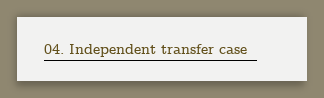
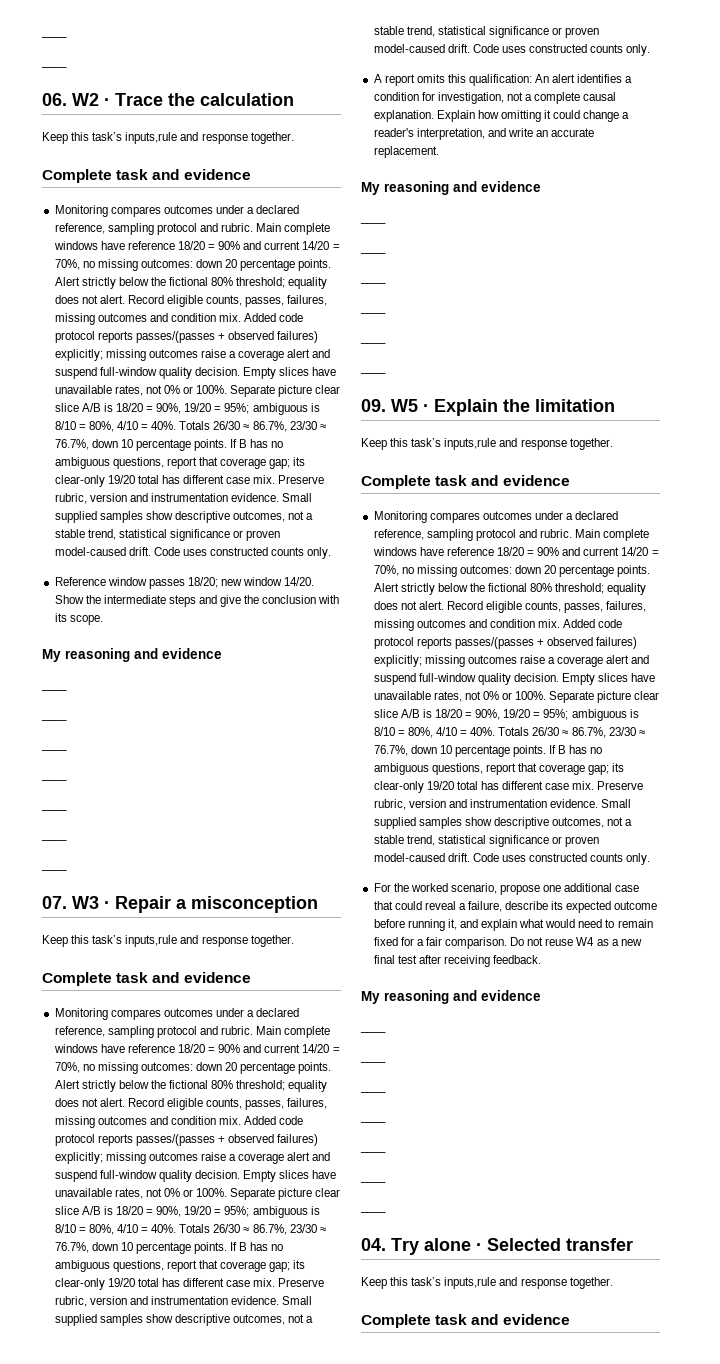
[44,44,247,57] 04. Independent transfer case -> [41,35,67,38] [41,65,67,68] [42,93,294,106] [42,132,294,144] [42,169,251,183] [54,205,300,217] [54,223,331,235] [53,241,340,250] [54,259,332,271] [54,277,328,289] [54,295,328,307] [54,313,304,325] [54,331,319,343] [54,349,331,361] [54,367,337,379] [54,385,341,397] [54,403,320,415] [54,421,326,432] [54,439,284,451] [54,457,306,469] [54,475,325,487] [54,493,313,504] [54,511,314,523] [54,529,281,541] [54,547,332,559] [54,577,315,589] [54,595,340,607] [54,613,103,625] [42,648,222,662] [41,688,67,691] [41,718,67,721] [41,748,67,751] [41,778,67,781] [41,808,67,811] [41,838,67,841] [41,868,67,871] [42,896,318,913] [42,935,294,947] [42,972,251,986] [54,1008,300,1020] [54,1026,331,1038] [53,1044,340,1053] [54,1062,332,1074] [54,1080,328,1092] [54,1098,328,1110] [54,1116,304,1128] [54,1134,319,1146] [54,1152,331,1164] [54,1170,337,1182] [54,1188,341,1200] [54,1206,320,1218] [54,1224,326,1235] [54,1242,284,1254] [54,1260,306,1272] [54,1278,325,1290] [54,1296,313,1307] [54,1314,314,1326] [373,26,600,38] [373,44,651,56] [373,74,633,86] [373,92,617,104] [373,110,630,122] [373,128,595,140] [373,146,439,158] [361,181,541,195] [360,221,386,224] [360,251,386,254] [360,281,386,284] [360,311,386,314] [360,341,386,344] [360,371,386,374] [361,399,615,416] [361,438,613,450] [361,475,570,489] [373,511,619,523] [373,529,650,541] [372,547,659,556] [373,565,651,577] [373,583,647,595] [373,601,647,613] [373,619,623,631] [373,637,638,649] [373,655,650,667] [373,673,656,685] [373,691,660,703] [373,709,639,721] [373,727,645,738] [373,745,603,757] [373,763,625,775] [373,781,644,793] [373,799,632,810] [373,817,633,829] [373,835,600,847] [373,853,651,865] [373,883,640,895] [373,901,658,913] [373,919,653,931] [373,937,642,949] [373,955,542,967] [361,990,541,1004] [360,1030,386,1033] [360,1060,386,1063] [360,1090,386,1093] [360,1120,386,1123] [360,1150,386,1153] [360,1180,386,1183] [360,1210,386,1213] [361,1238,633,1255] [361,1277,613,1289] [361,1314,570,1328] ____ // ____ // 06. W2 · Trace the calculation // Keep this task’s inputs,rule and response together. // Complete task and evidence // Monitoring compares outcomes under a declared reference, sampling protocol and rubric. Main complete windows have reference 18/20 = 90% and current 14/20 = 70%, no missing outcomes: down 20 percentage points. Alert strictly below the fictional 80% threshold; equality does not alert. Record eligible counts, passes, failures, missing outcomes and condition mix. Added code protocol reports passes/(passes + observed failures) explicitly; missing outcomes raise a coverage alert and suspend full-window quality decision. Empty slices have unavailable rates, not 0% or 100%. Separate picture clear slice A/B is 18/20 = 90%, 19/20 = 95%; ambiguous is 8/10 = 80%, 4/10 = 40%. Totals 26/30 ≈ 86.7%, 23/30 ≈ 76.7%, down 10 percentage points. If B has no ambiguous questions, report that coverage gap; its clear-only 19/20 total has different case mix. Preserve rubric, version and instrumentation evidence. Small supplied samples show descriptive outcomes, not a stable trend, statistical significance or proven model-caused drift. Code uses constructed counts only. // Reference window passes 18/20; new window 14/20. Show the intermediate steps and give the conclusion with its scope. // My reasoning and evidence // ____ // ____ // ____ // ____ // ____ // ____ // ____ // 07. W3 · Repair a misconception // Keep this task’s inputs,rule and response together. // Complete task and evidence // Monitoring compares outcomes under a declared reference, sampling protocol and rubric. Main complete windows have reference 18/20 = 90% and current 14/20 = 70%, no missing outcomes: down 20 percentage points. Alert strictly below the fictional 80% threshold; equality does not alert. Record eligible counts, passes, failures, missing outcomes and condition mix. Added code protocol reports passes/(passes + observed failures) explicitly; missing outcomes raise a coverage alert and suspend full-window quality decision. Empty slices have unavailable rates, not 0% or 100%. Separate picture clear slice A/B is 18/20 = 90%, 19/20 = 95%; ambiguous is 8/10 = 80%, 4/10 = 40%. Totals 26/30 ≈ 86.7%, 23/30 ≈ 76.7%, down 10 percentage points. If B has no ambiguous questions, report that coverage gap; its clear-only 19/20 total has different case mix. Preserve rubric, version and instrumentation evidence. Small supplied samples show descriptive outcomes, not a stable trend, statistical significance or proven model-caused drift. Code uses constructed counts only. // A report omits this qualification: An alert identifies a condition for investigation, not a complete causal explanation. Explain how omitting it could change a reader's interpretation, and write an accurate replacement. // My reasoning and evidence // ____ // ____ // ____ // ____ // ____ // ____ // 09. W5 · Explain the limitation // Keep this task’s inputs,rule and response together. // Complete task and evidence // Monitoring compares outcomes under a declared reference, sampling protocol and rubric. Main complete windows have reference 18/20 = 90% and current 14/20 = 70%, no missing outcomes: down 20 percentage points. Alert strictly below the fictional 80% threshold; equality does not alert. Record eligible counts, passes, failures, missing outcomes and condition mix. Added code protocol reports passes/(passes + observed failures) explicitly; missing outcomes raise a coverage alert and suspend full-window quality decision. Empty slices have unavailable rates, not 0% or 100%. Separate picture clear slice A/B is 18/20 = 90%, 19/20 = 95%; ambiguous is 8/10 = 80%, 4/10 = 40%. Totals 26/30 ≈ 86.7%, 23/30 ≈ 76.7%, down 10 percentage points. If B has no ambiguous questions, report that coverage gap; its clear-only 19/20 total has different case mix. Preserve rubric, version and instrumentation evidence. Small supplied samples show descriptive outcomes, not a stable trend, statistical significance or proven model-caused drift. Code uses constructed counts only. // For the worked scenario, propose one additional case that could reveal a failure, describe its expected outcome before running it, and explain what would need to remain fixed for a fair comparison. Do not reuse W4 as a new final test after receiving feedback. // My reasoning and evidence // ____ // ____ // ____ // ____ // ____ // ____ // ____ // 04. Try alone · Selected transfer // Keep this task’s inputs,rule and response together. // Complete task and evidence

